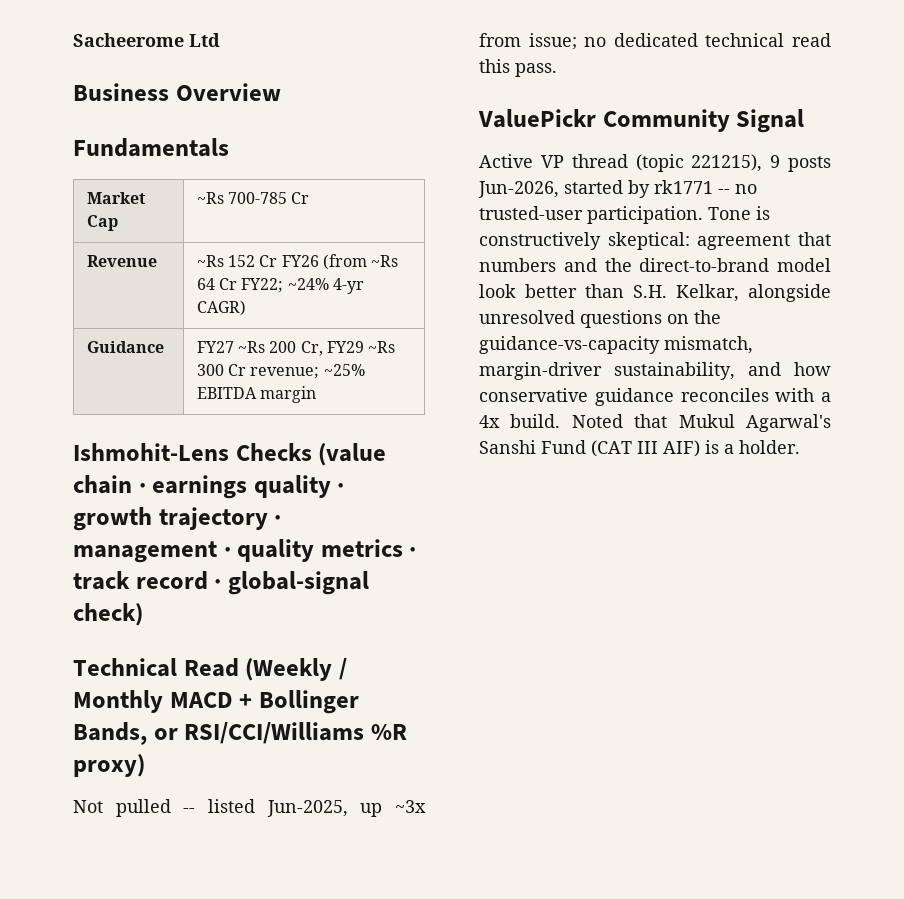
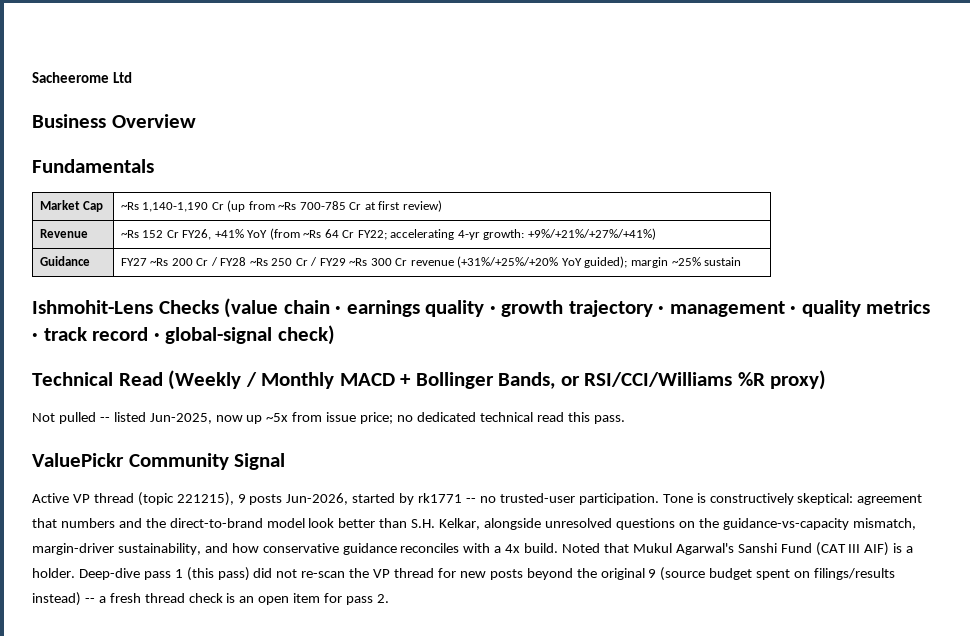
(224, 198) none -> [142,200,297,212] 1,140-1,190 Cr (up from ~Rs
(310, 198) none -> [364,200,442,212] at first review)
[281,255,319,267] FY26 -> [182,229,268,240] FY26, +41% YoY
[287,278,365,294] [196,300,246,316] ~24% 4-yr CAGR) -> [390,228,656,240] accelerating 4-yr growth: +9%/+21%/+27%/+41%)
[300,341,396,356] [196,364,365,379] [196,386,317,403] Cr, FY29 ~Rs 300 Cr revenue; ~25% EBITDA margin -> [196,256,742,268] Cr / FY28 ~Rs 250 Cr / FY29 ~Rs 300 Cr revenue (+31%/+25%/+20% YoY guided); margin ~25% sustain
[360,800,426,817] [479,33,577,50] up ~3x from issue; -> [215,412,394,424] now up ~5x from issue price;
(800, 447) none -> [78,567,896,581] [32,592,389,606] Deep-dive pass 1 (this pass) did not re-scan the VP thread for new posts beyond the original 9 (source budget spent on filings/results instead) -- a fresh thread check is an open item for pass 2.

